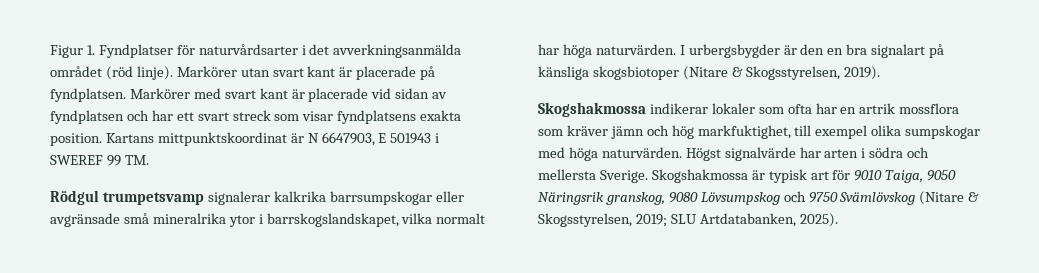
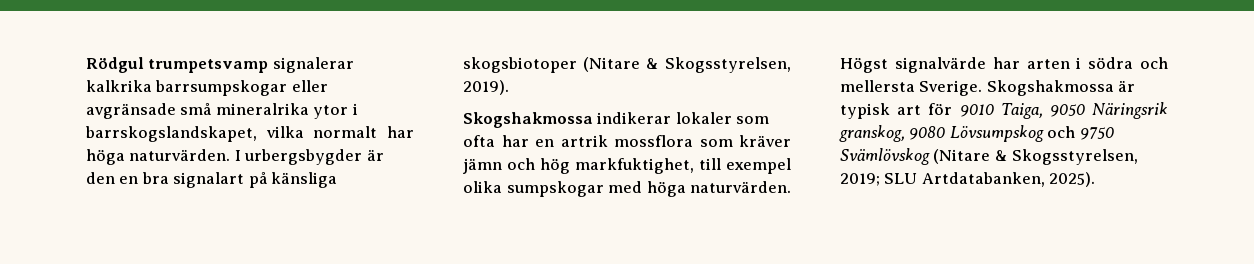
[50,44,462,58] [50,66,436,80] [50,88,448,102] [50,110,462,124] [50,132,440,146] [50,155,149,166] Figur 1. Fyndplatser för naturvårdsarter i det avverkningsanmälda området (röd linje). Markörer utan svart kant är placerade på fyndplatsen. Markörer med svart kant är placerade vid sidan av fyndplatsen och har ett svart streck som visar fyndplatsens exakta position. Kartans mittpunktskoordinat är N 6647903, E 501943 i SWEREF 99 TM. // -> (86, 65) none

